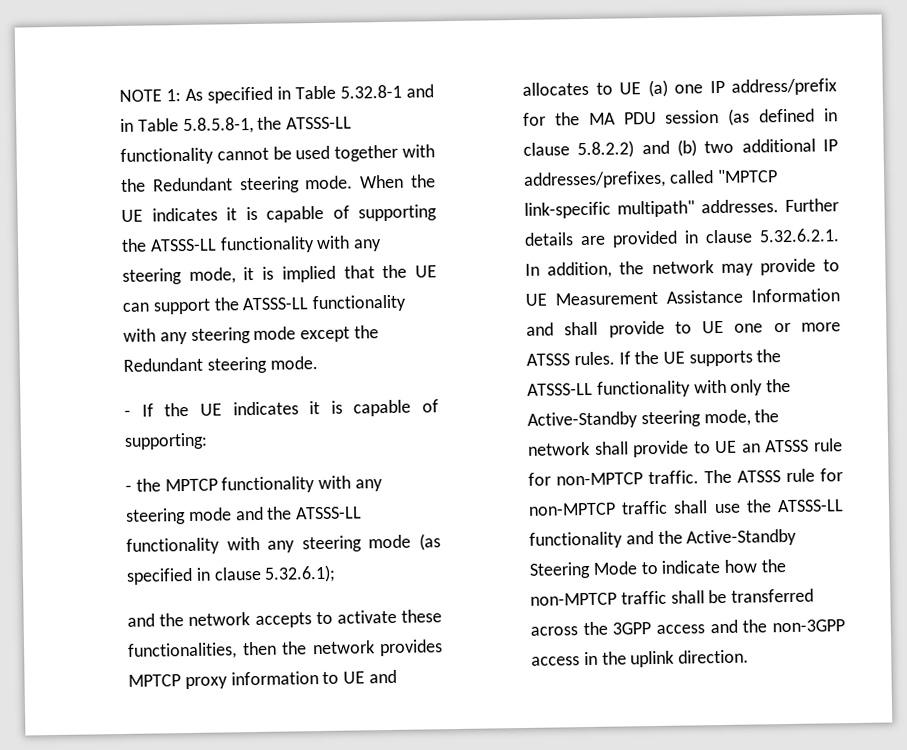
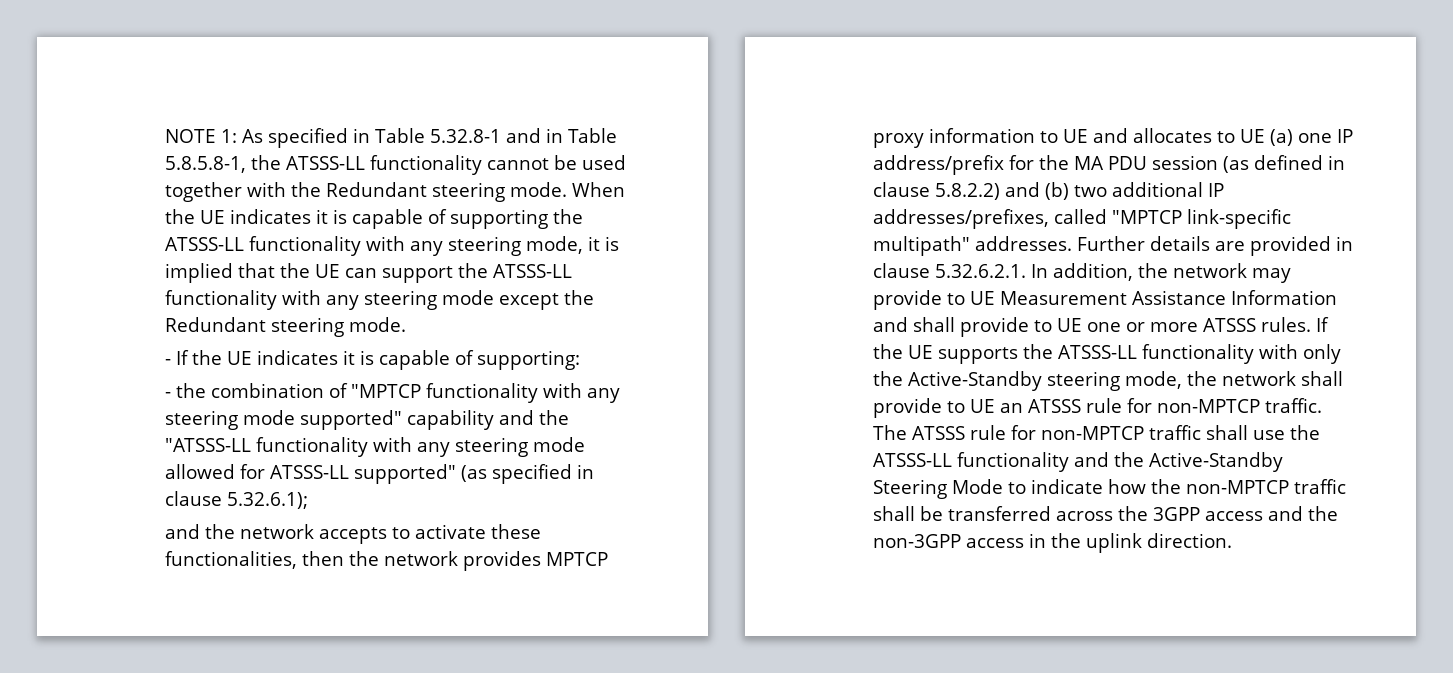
[164,475,383,494] [125,506,362,525] [126,534,412,555] MPTCP functionality with any steering mode and the ATSSS-LL functionality with any steering mode -> [210,383,620,403] [164,410,569,430] [164,437,586,457] [164,464,456,484] combination of "MPTCP functionality with any steering mode supported" capability and the "ATSSS-LL functionality with any steering mode allowed for ATSSS-LL supported"

